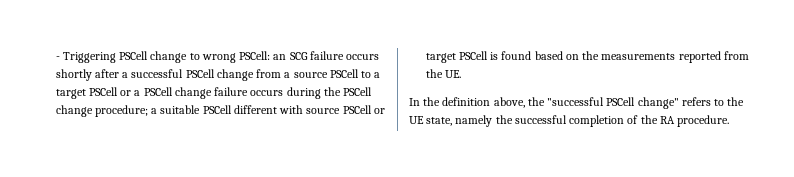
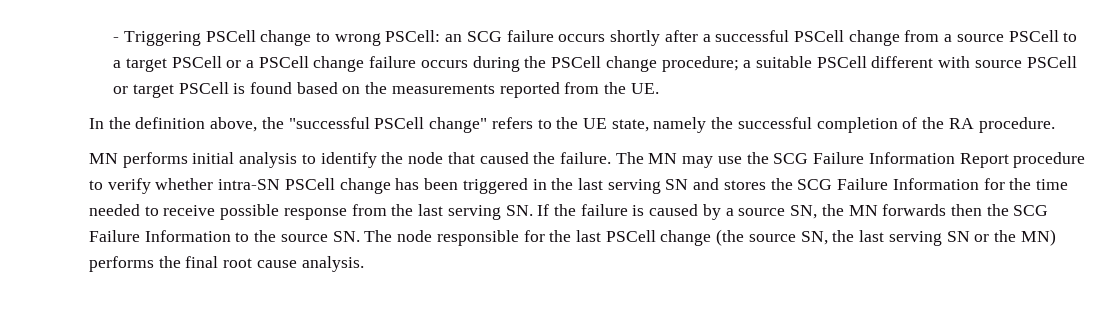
(730, 121) none -> [89,152,1086,168] [89,178,1068,194] [89,204,1049,220] [89,229,1056,246] [89,256,364,272] // MN performs initial analysis to identify the node that caused the failure. The MN may use the SCG Failure Information Report procedure to verify whether intra-SN PSCell change has been triggered in the last serving SN and stores the SCG Failure Information for the time needed to receive possible response from the last serving SN. If the failure is caused by a source SN, the MN forwards then the SCG Failure Information to the source SN. The node responsible for the last PSCell change (the source SN, the last serving SN or the MN) performs the final root cause analysis.

